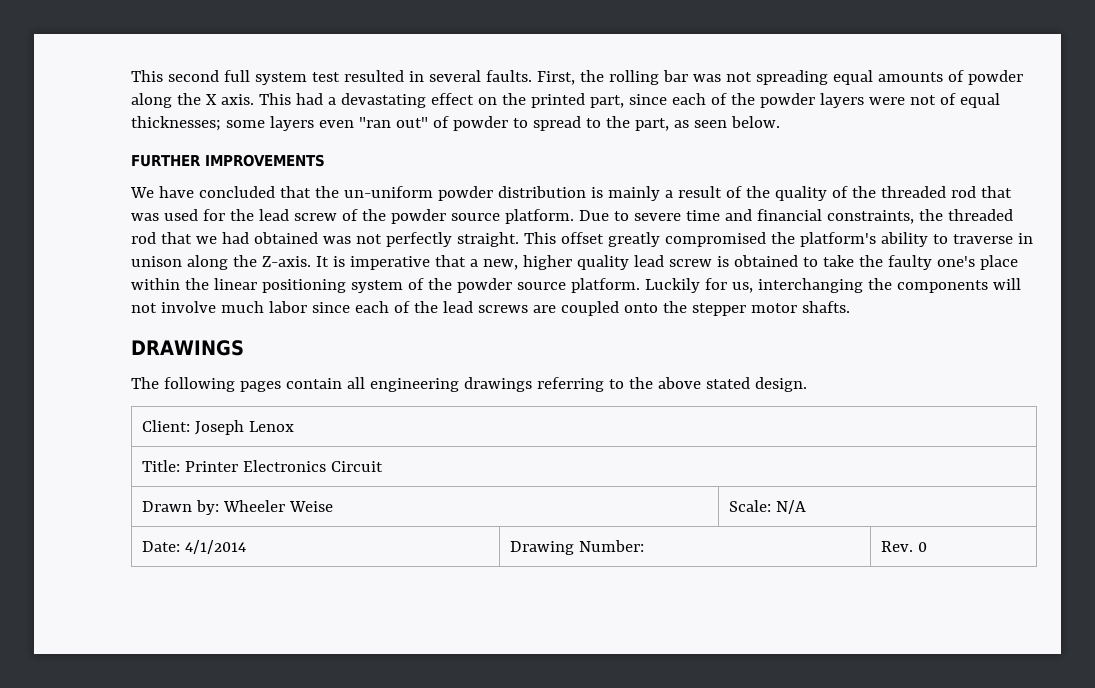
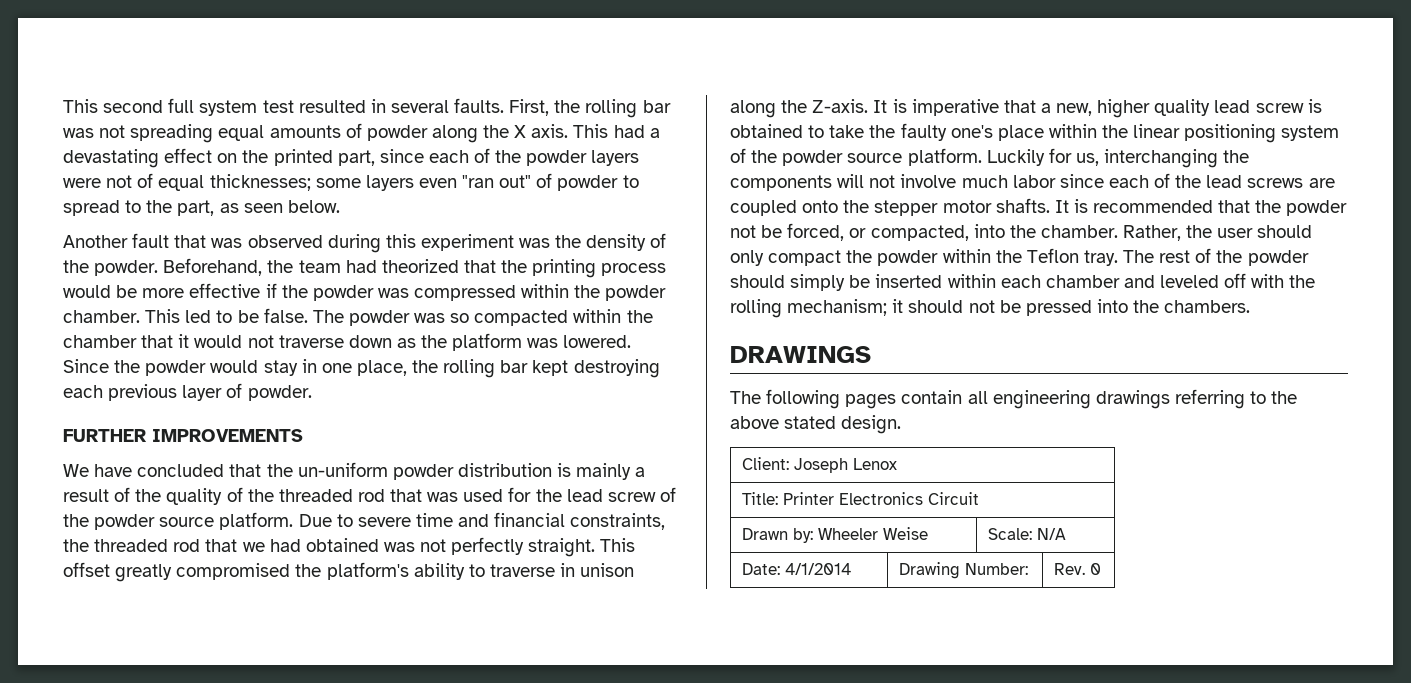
(780, 122) none -> [63,233,667,253] [63,258,667,278] [63,283,667,301] [63,308,653,326] [63,333,632,351] [63,359,660,378] [63,383,312,401] // Another fault that was observed during this experiment was the density of the powder. Beforehand, the team had theorized that the printing process would be more effective if the powder was compressed within the powder chamber. This led to be false. The powder was so compacted within the chamber that it would not traverse down as the platform was lowered. Since the powder would stay in one place, the rolling bar kept destroying each previous layer of powder.
(850, 307) none -> [1054,199,1348,216] [730,223,1313,241] [730,248,1309,266] [730,273,1316,291] [730,299,1251,318] It is recommended that the powder not be forced, or compacted, into the chamber. Rather, the user should only compact the powder within the Teflon tray. The rest of the powder should simply be inserted within each chamber and leveled off with the rolling mechanism; it should not be pressed into the chambers.

